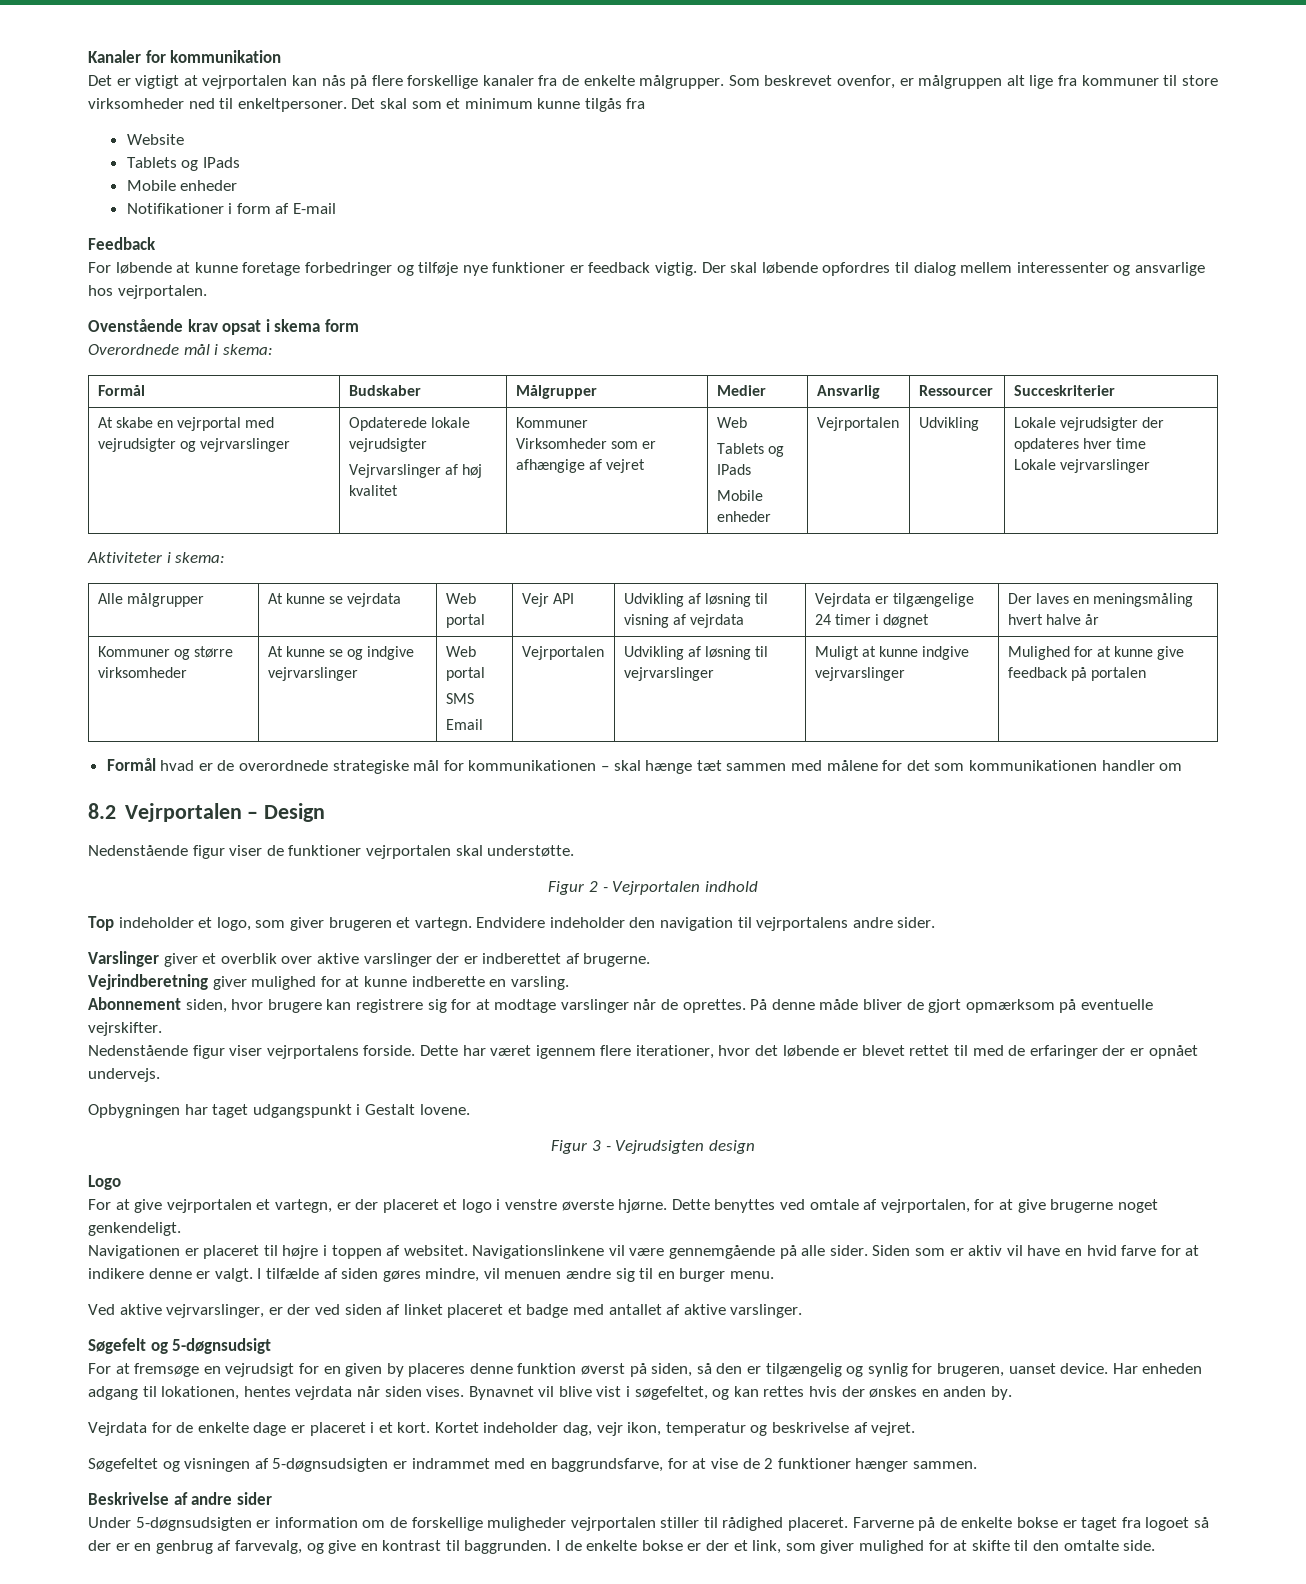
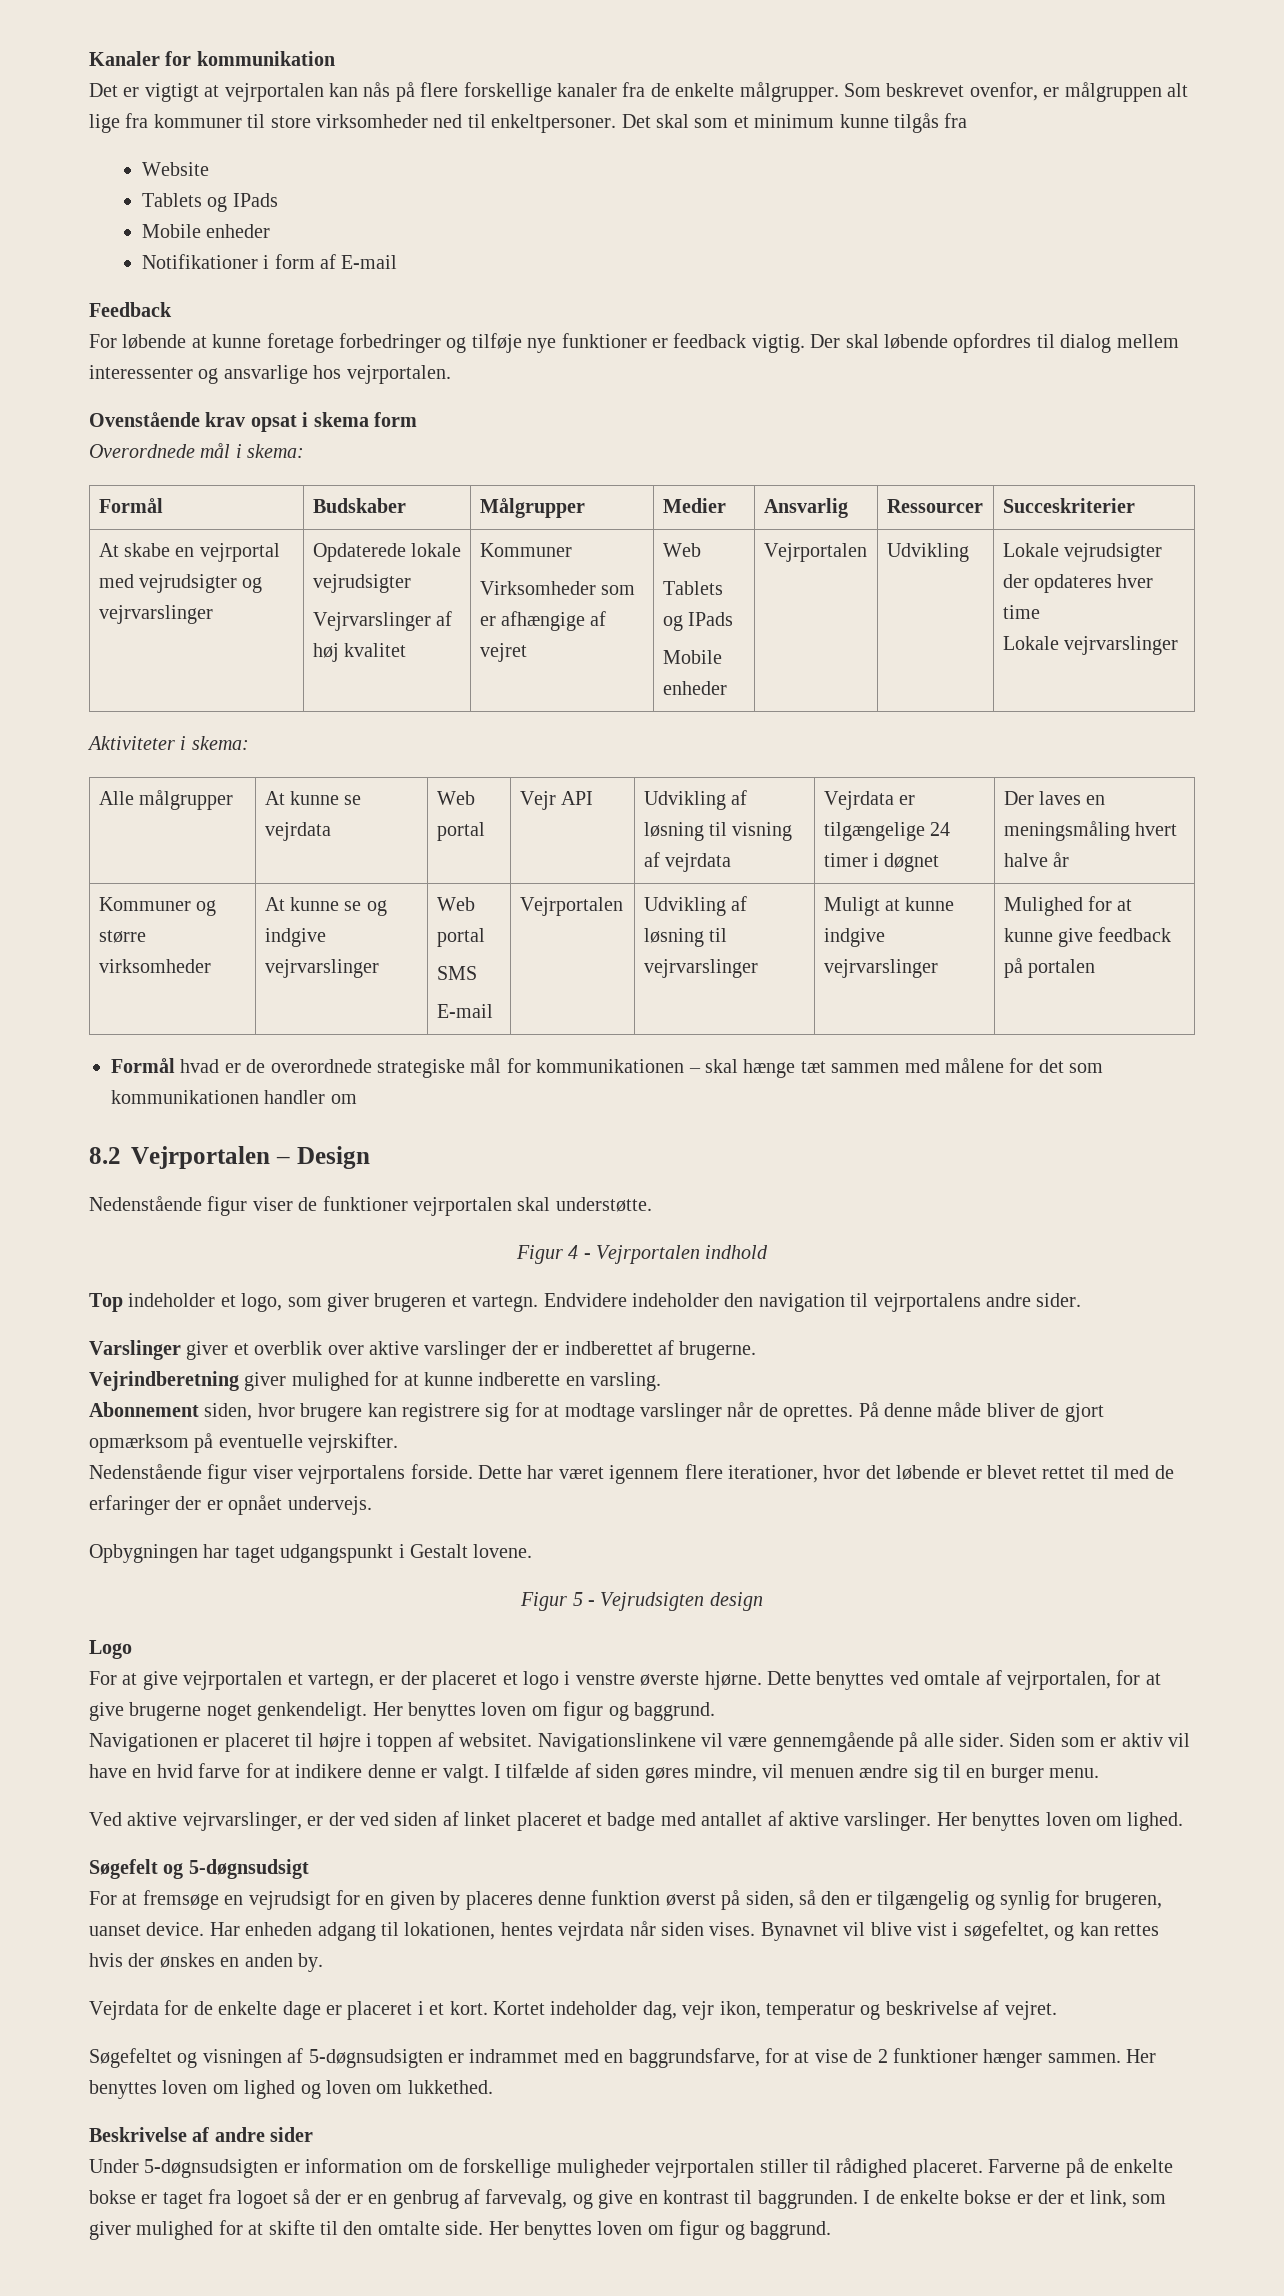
[445,719,483,730] Email -> [436,1004,493,1018] E-mail
[588,881,598,892] 2 -> [568,1245,579,1259] 4
[591,1140,601,1151] 3 -> [572,1592,583,1606] 5
(181, 1229) none -> [372,1701,715,1721] Her benyttes loven om figur og baggrund.
(803, 1311) none -> [936,1812,1184,1831] Her benyttes loven om lighed.
(978, 1465) none -> [1126,2049,1157,2063] [89,2080,493,2099] Her benyttes loven om lighed og loven om lukkethed.
(1156, 1545) none -> [488,2220,831,2240] Her benyttes loven om figur og baggrund.

